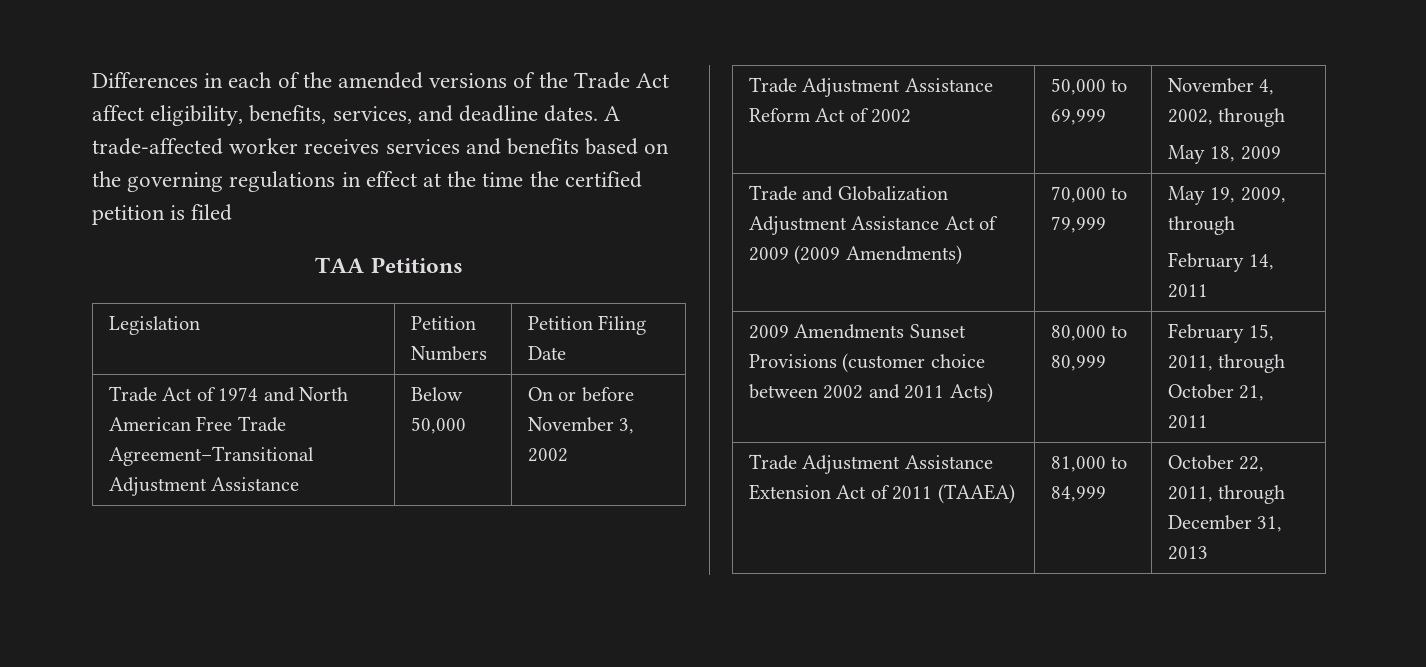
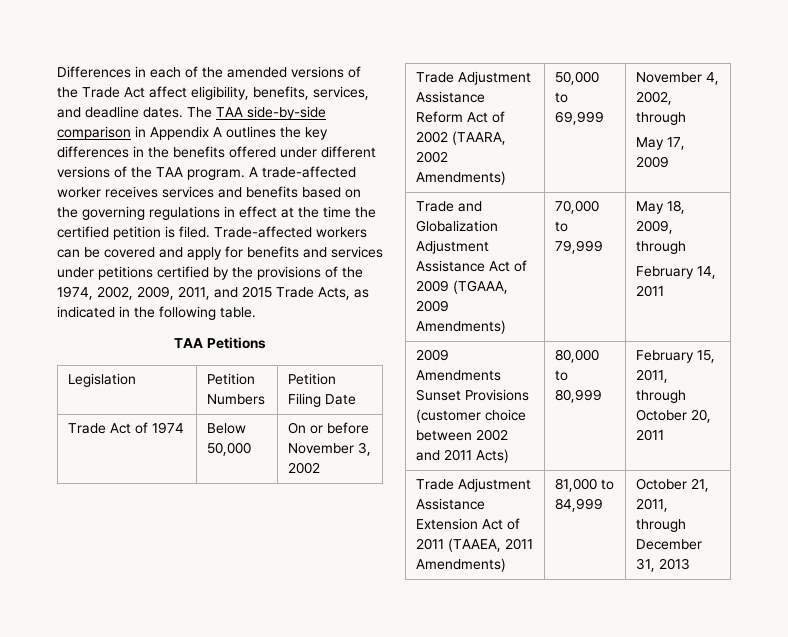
(599, 113) none -> [187,106,326,120] [57,126,328,140] [57,146,376,158] [57,166,245,180] The TAA side-by-side comparison in Appendix A outlines the key differences in the benefits offered under different versions of the TAA program.
[191,204,233,221] filed -> [179,226,367,238] [57,246,383,260] [57,266,363,280] [57,286,369,300] [57,306,256,320] filed. Trade-affected workers can be covered and apply for benefits and services under petitions certified by the provisions of the 1974, 2002, 2009, 2011, and 2015 Trade Acts, as indicated in the following table.
[263,387,349,402] [108,416,286,432] [108,446,314,466] [108,477,300,496] and North American Free Trade Agreement–Transitional Adjustment Assistance -> (184, 428) none
(912, 116) none -> [451,131,506,145] [415,151,448,163] [415,171,506,185] (TAARA, 2002 Amendments)
[1210,146,1236,162] 18, -> [666,137,685,150] 17,
[794,245,841,265] (2009 -> [452,280,508,294] [415,300,449,312] (TGAAA, 2009
[1210,187,1236,203] 19, -> [666,200,685,214] 18,
[1239,385,1265,401] 21, -> [690,409,711,423] 20,
[937,484,1015,504] (TAAEA) -> [447,538,533,552] [415,558,506,572] (TAAEA, 2011 Amendments)
[1239,456,1265,472] 22, -> [690,478,709,492] 21,

